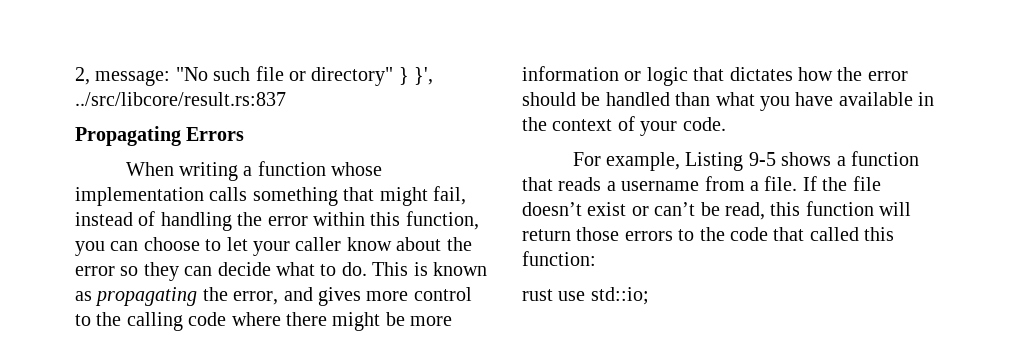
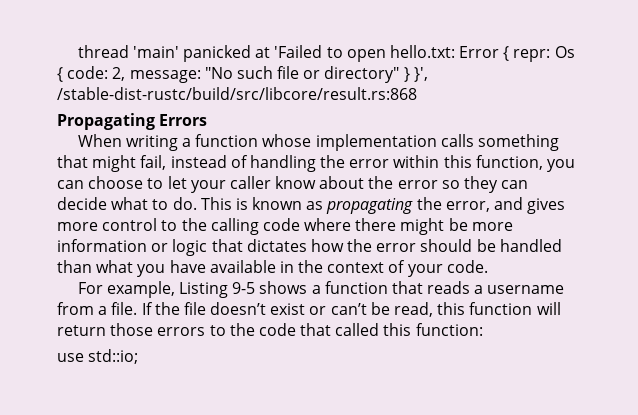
(75, 76) none -> [77,45,575,62] [57,66,109,82] thread 'main' panicked at 'Failed to open hello.txt: Error { repr: Os { code:
[75,92,286,106] ../src/libcore/result.rs:837 -> [57,87,417,100] /stable-dist-rustc/build/src/libcore/result.rs:868
[522,289,553,301] rust -> (483, 329) none

